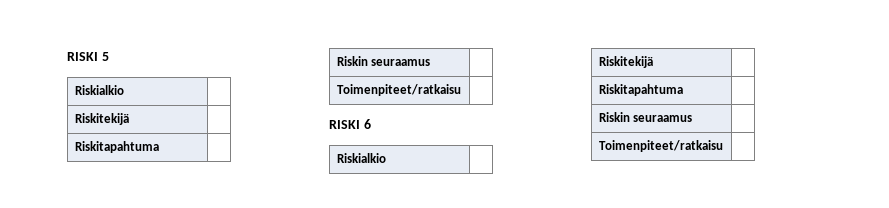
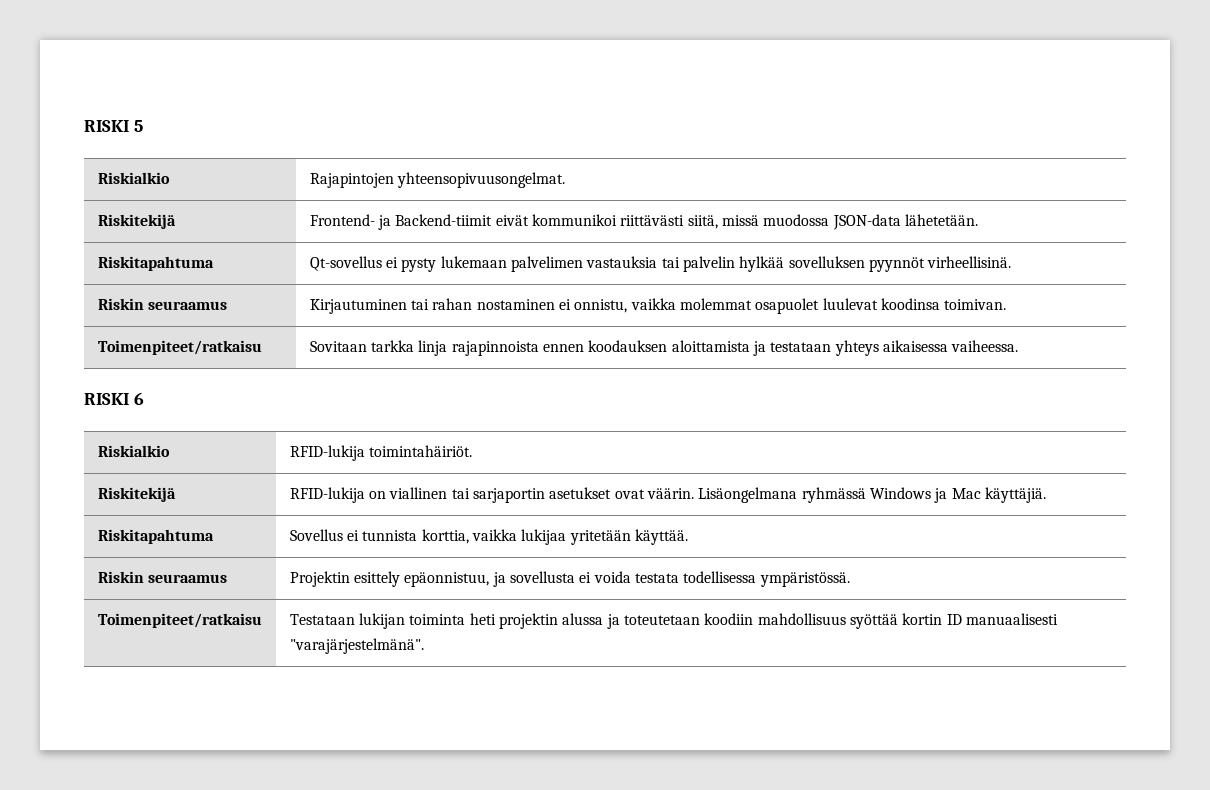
[74,113,129,125] [74,141,159,153] [336,56,431,66] [336,84,461,96] // Riskitekijä | // Riskitapahtuma | // Riskin seuraamus | // Toimenpiteet/ratkaisu | -> [309,172,566,188] [97,214,176,229] [309,214,978,230] [97,256,214,271] [309,256,1012,272] [97,298,228,310] [309,298,1007,314] [97,340,262,355] [309,340,1019,356] Rajapintojen yhteensopivuusongelmat. // Riskitekijä | Frontend- ja Backend-tiimit eivät kommunikoi riittävästi siitä, missä muodossa JSON-data lähetetään. // Riskitapahtuma | Qt-sovellus ei pysty lukemaan palvelimen vastauksia tai palvelin hylkää sovelluksen pyynnöt virheellisinä. // Riskin seuraamus | Kirjautuminen tai rahan nostaminen ei onnistu, vaikka molemmat osapuolet luulevat koodinsa toimivan. // Toimenpiteet/ratkaisu | Sovitaan tarkka linja rajapinnoista ennen koodauksen aloittamista ja testataan yhteys aikaisessa vaiheessa.
[598,56,653,68] [598,84,683,96] [598,112,693,122] [598,140,723,152] // Riskitekijä | // Riskitapahtuma | // Riskin seuraamus | // Toimenpiteet/ratkaisu | -> [289,445,473,461] [97,487,176,502] [289,487,1046,503] [97,529,214,544] [289,529,689,545] [97,571,228,583] [289,571,850,587] [97,613,262,628] [289,613,1058,629] [289,638,424,654] RFID-lukija toimintahäiriöt. // Riskitekijä | RFID-lukija on viallinen tai sarjaportin asetukset ovat väärin. Lisäongelmana ryhmässä Windows ja Mac käyttäjiä. // Riskitapahtuma | Sovellus ei tunnista korttia, vaikka lukijaa yritetään käyttää. // Riskin seuraamus | Projektin esittely epäonnistuu, ja sovellusta ei voida testata todellisessa ympäristössä. // Toimenpiteet/ratkaisu | Testataan lukijan toiminta heti projektin alussa ja toteutetaan koodiin mahdollisuus syöttää kortin ID manuaalisesti "varajärjestelmänä".

